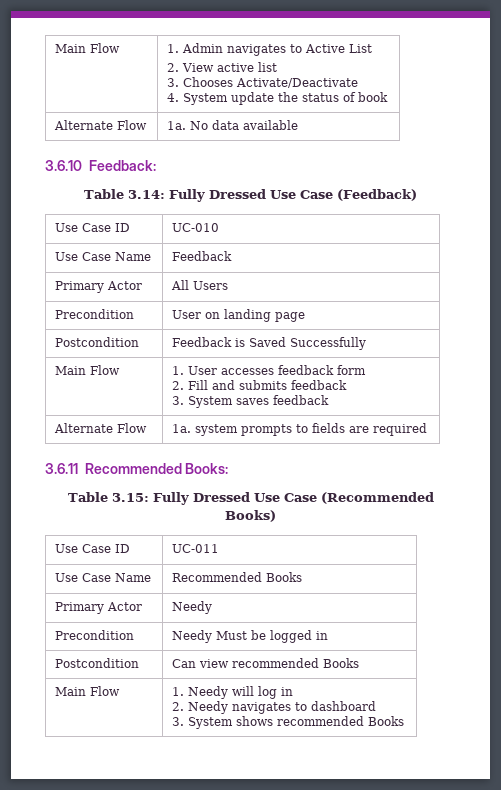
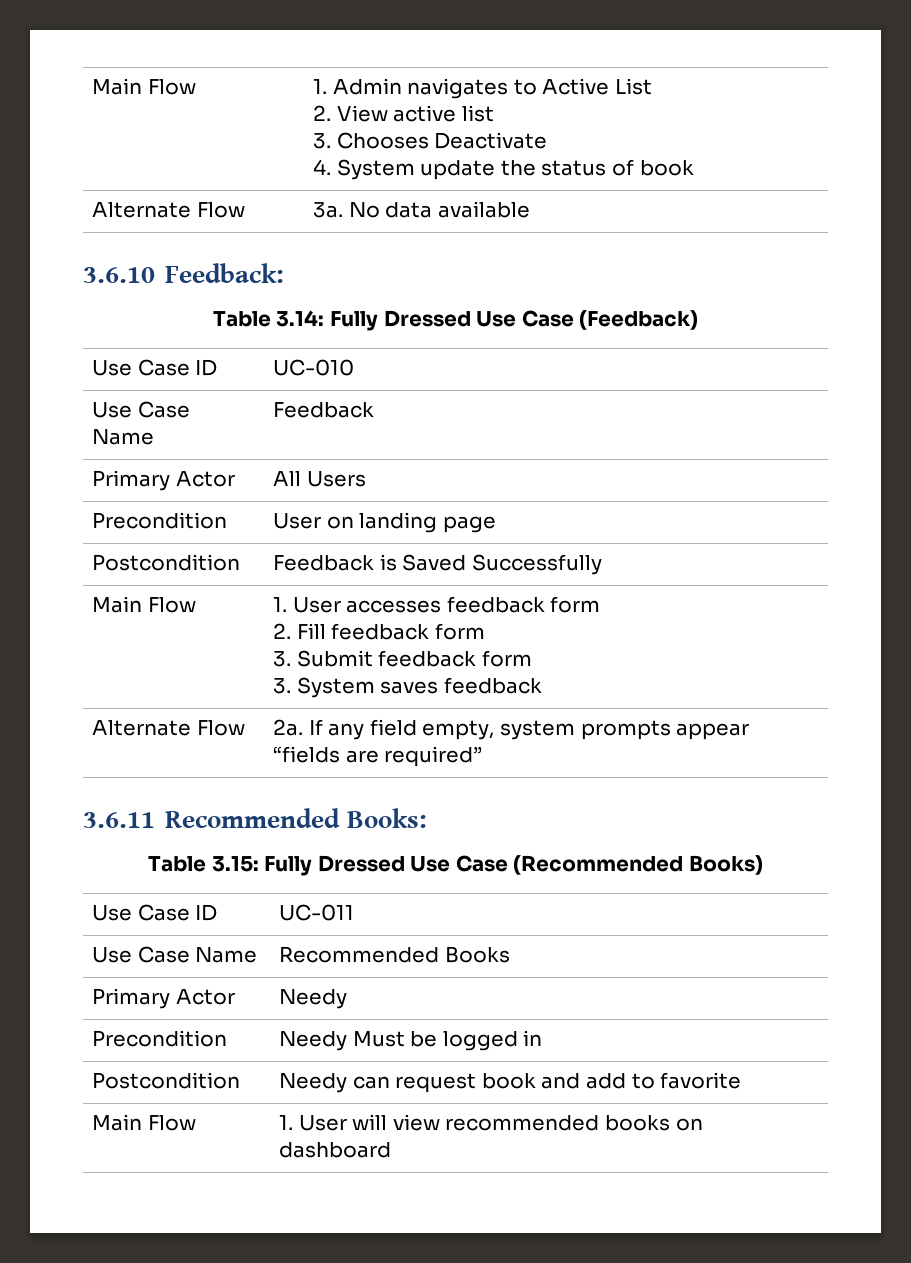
[236,78,359,88] Activate/Deactivate -> [434,132,548,149] Deactivate
[167,121,187,130] 1a. -> [313,202,344,218] 3a.
[212,380,348,390] and submits feedback -> [331,623,485,640] [273,650,532,667] feedback form // 3. Submit feedback form
[172,423,428,436] 1a. system prompts to fields are required -> [273,719,750,740] [273,746,483,767] 2a. If any field empty, system prompts appear “fields are required”
[172,658,360,668] [55,686,121,696] [172,686,294,699] [172,701,377,714] [172,716,405,729] Can view recommended Books // Main Flow | 1. Needy will log in // 2. Needy navigates to dashboard // 3. System shows recommended Books -> [279,1072,742,1093] [92,1114,196,1131] [279,1114,703,1131] [279,1142,392,1158] Needy can request book and add to favorite // Main Flow | 1. User will view recommended books on dashboard

